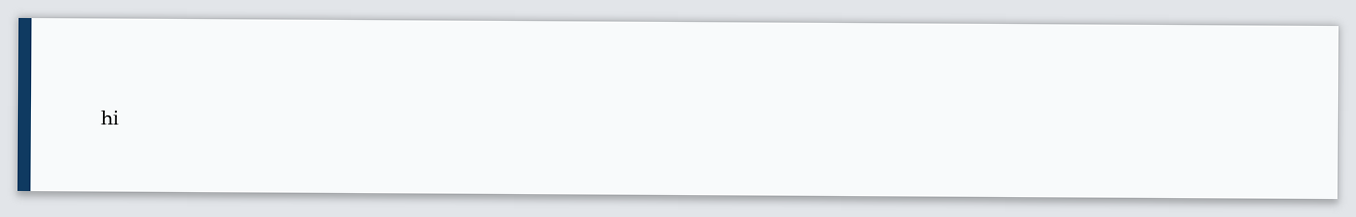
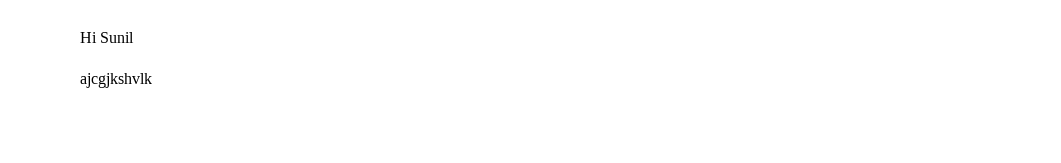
[100,110,119,125] hi -> [80,32,135,43] [80,73,152,88] Hi Sunil // ajcgjkshvlk

